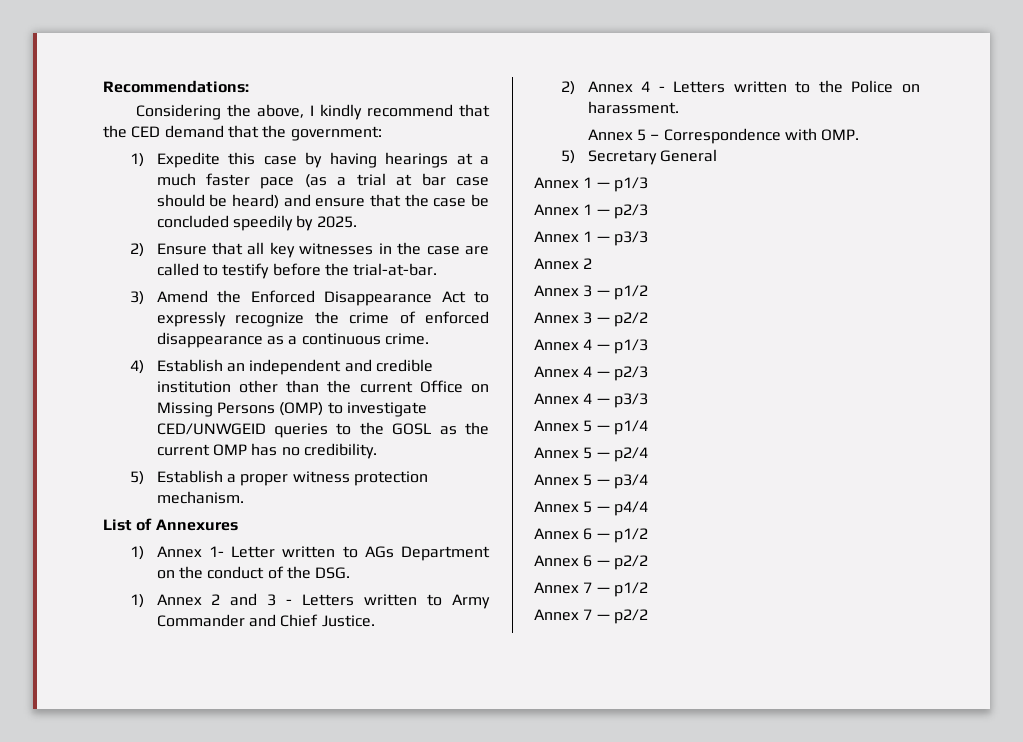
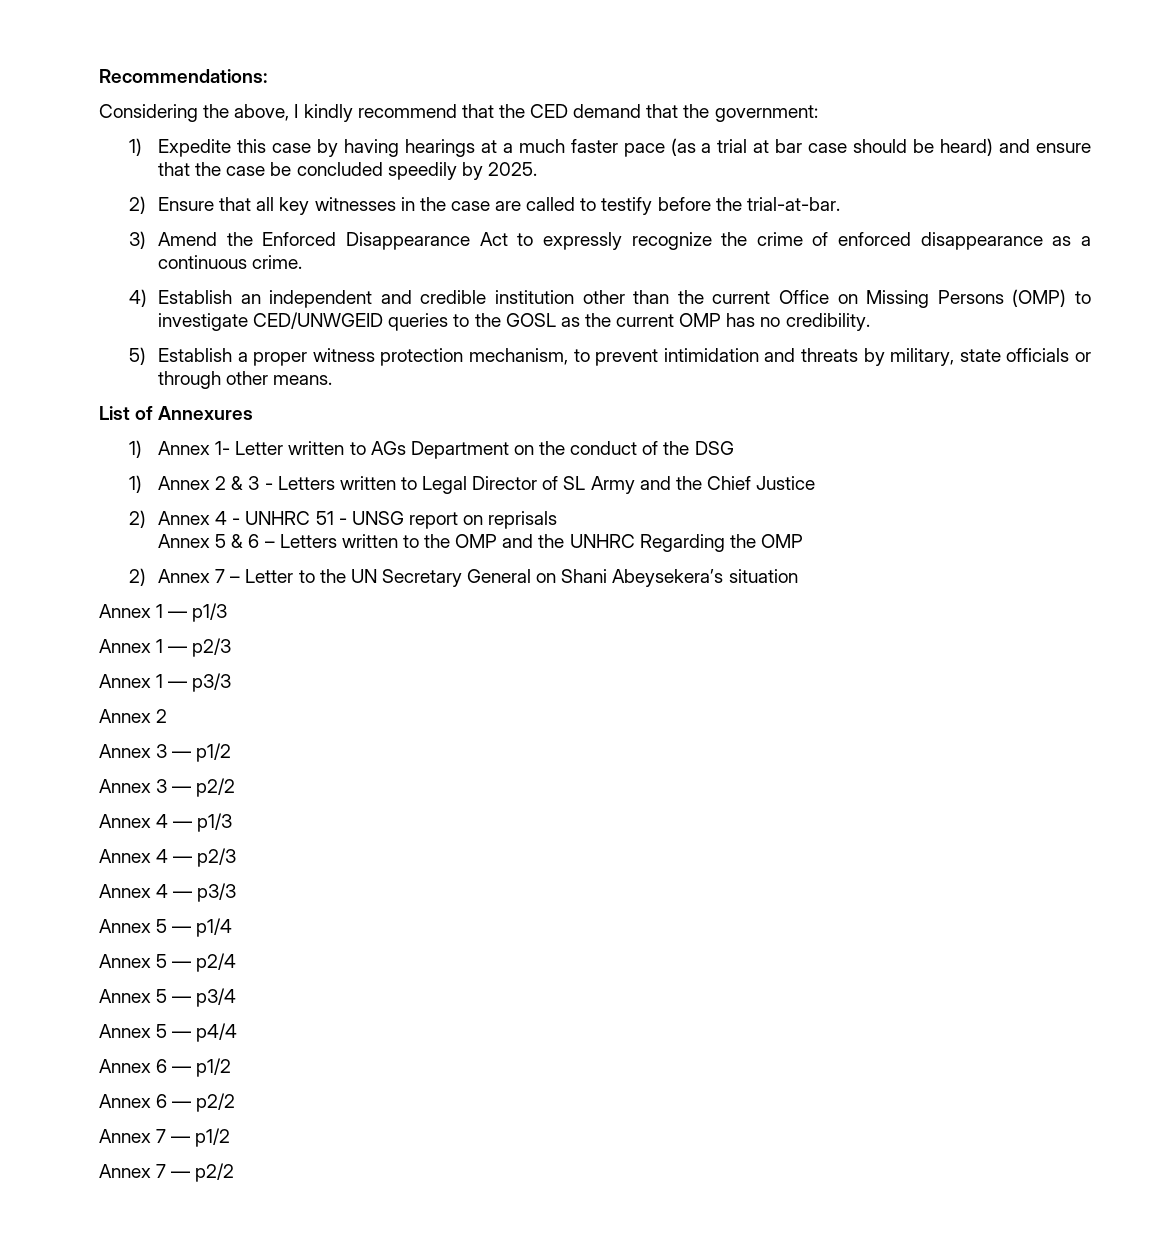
[156,491,244,504] mechanism. -> [469,348,1091,366] [158,371,333,389] mechanism, to prevent intimidation and threats by military, state officials or through other means.
[315,567,351,579] DSG. -> [694,441,734,455] DSG
[230,593,258,606] and -> [231,476,244,490] &
[451,594,490,609] [156,614,375,627] [560,80,920,95] [587,101,679,114] [587,128,860,144] [560,149,717,165] Army Commander and Chief Justice. // 2) Annex 4 - Letters written to the Police on harassment. // Annex 5 – Correspondence with OMP. // 5) Secretary General -> [422,476,816,494] [128,510,558,529] [158,534,803,552] [128,568,798,587] Legal Director of SL Army and the Chief Justice // 2) Annex 4 - UNHRC 51 - UNSG report on reprisals // Annex 5 & 6 – Letters written to the OMP and the UNHRC Regarding the OMP // 2) Annex 7 – Letter to the UN Secretary General on Shani Abeysekera’s situation

